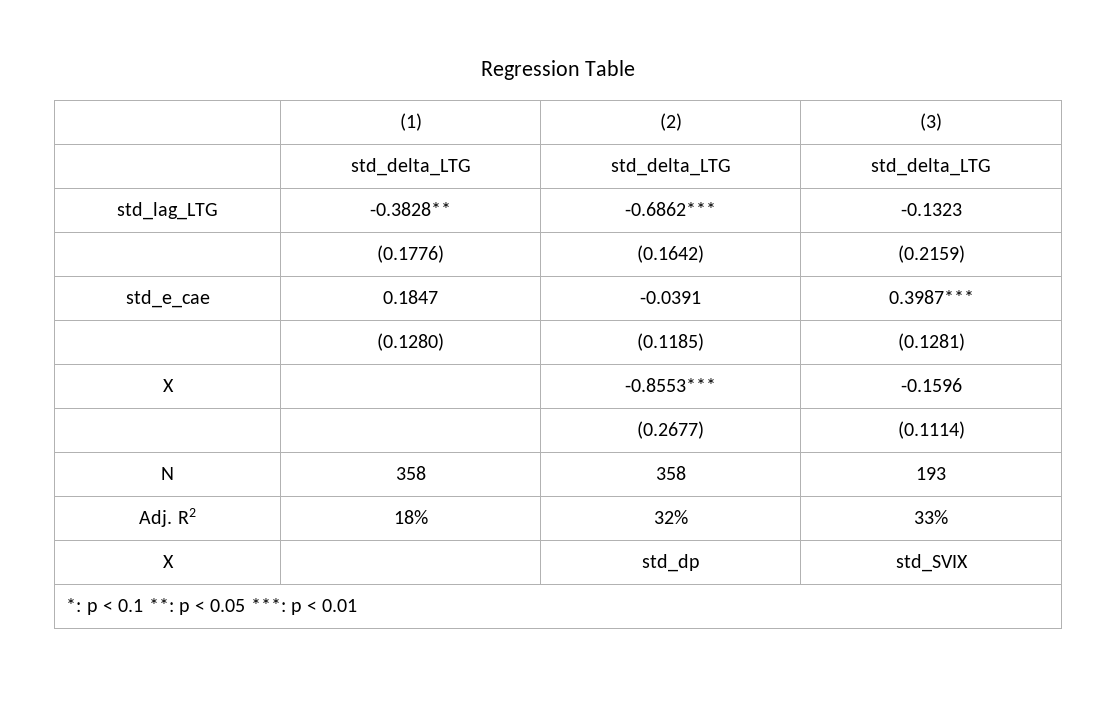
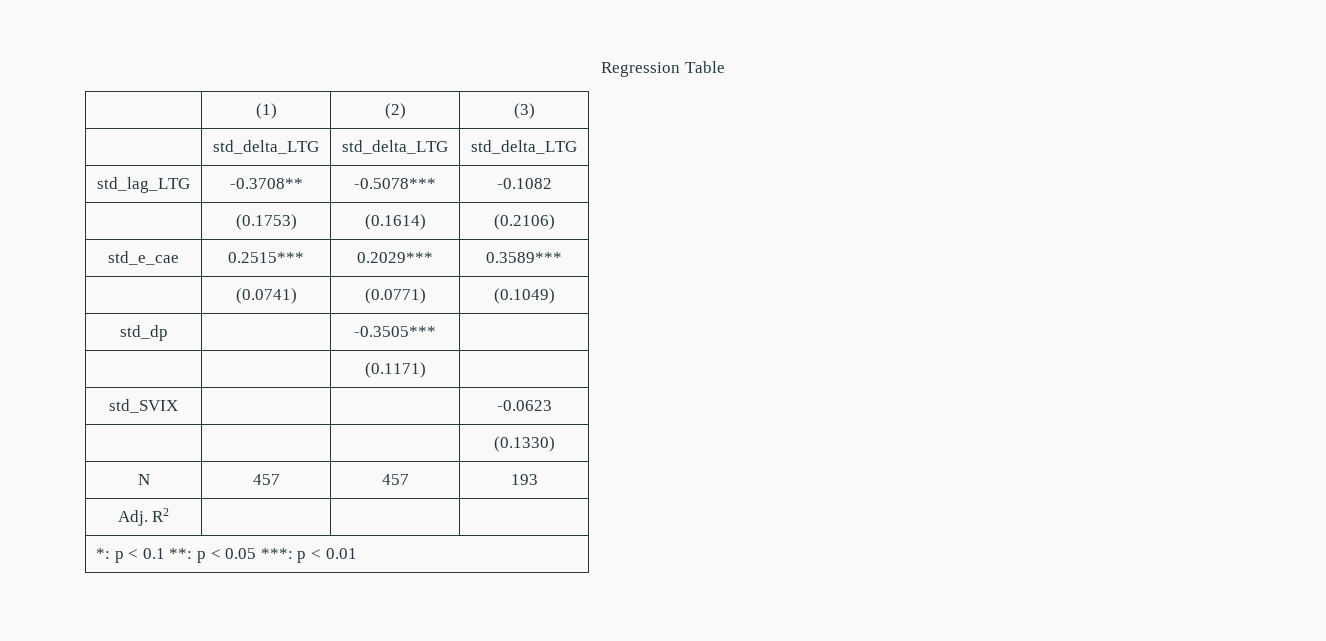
[370,202,451,216] [625,202,716,216] [900,203,962,216] [377,245,444,263] [637,245,704,263] [897,245,965,263] [125,290,210,308] [383,290,438,304] [640,291,701,304] [888,290,974,304] [377,333,444,351] [637,333,704,351] [897,333,965,351] [162,379,174,392] [625,378,716,392] [900,378,962,392] [637,421,704,439] [897,421,965,439] -0.3828** | -0.6862*** | -0.1323 // | (0.1776) | (0.1642) | (0.2159) // std_e_cae | 0.1847 | -0.0391 | 0.3987*** // | (0.1280) | (0.1185) | (0.1281) // X | | -0.8553*** | -0.1596 // | | (0.2677) | (0.1114) -> [229,178,303,189] [354,178,436,189] [496,178,552,189] [235,214,297,230] [364,214,426,230] [493,214,555,230] [108,251,179,265] [228,252,304,263] [357,252,433,263] [486,252,562,263] [235,288,297,304] [364,288,426,304] [493,288,555,304] [119,325,168,341] [354,326,436,337] [364,362,426,378] [109,399,178,413] [496,400,552,411] [493,436,555,452] -0.3708** | -0.5078*** | -0.1082 // | (0.1753) | (0.1614) | (0.2106) // std_e_cae | 0.2515*** | 0.2029*** | 0.3589*** // | (0.0741) | (0.0771) | (0.1049) // std_dp | | -0.3505*** | // | | (0.1171) | // std_SVIX | | | -0.0623 // | | | (0.1330)
[395,466,426,480] [655,466,686,480] 358 | 358 -> [252,474,280,485] [381,474,409,485] 457 | 457
[393,510,428,524] [653,510,688,524] [914,510,948,524] [162,555,174,568] [641,554,700,572] [895,554,968,572] 18% | 32% | 33% // X | | std_dp | std_SVIX -> (170, 515) | |

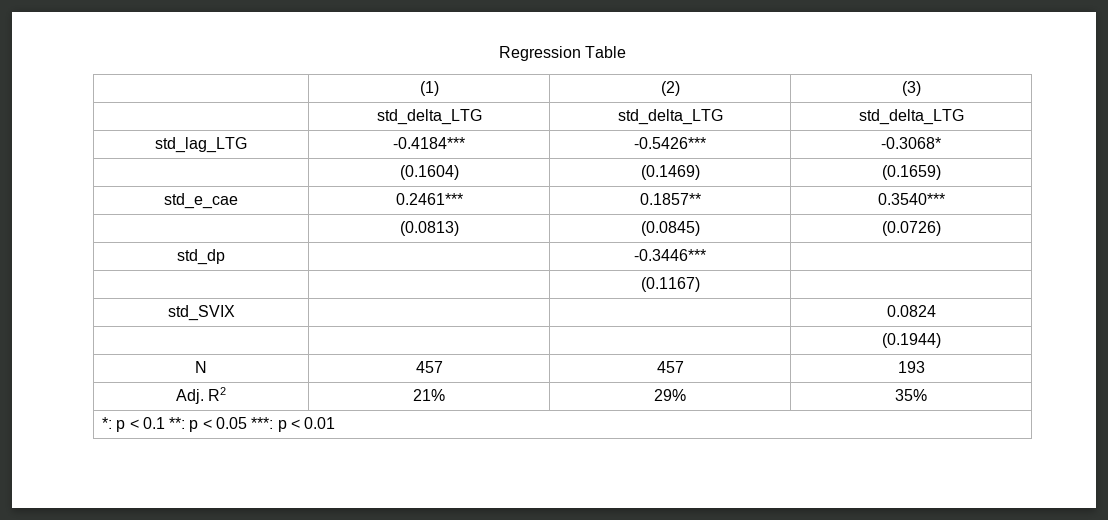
[229,178,303,189] [354,178,436,189] [496,178,552,189] [235,214,297,230] [364,214,426,230] [493,214,555,230] [108,251,179,265] [228,252,304,263] [357,252,433,263] [486,252,562,263] [235,288,297,304] [364,288,426,304] [493,288,555,304] -0.3708** | -0.5078*** | -0.1082 // | (0.1753) | (0.1614) | (0.2106) // std_e_cae | 0.2515*** | 0.2029*** | 0.3589*** // | (0.0741) | (0.0771) | (0.1049) -> [393,137,465,149] [634,137,706,149] [881,137,941,149] [399,165,459,180] [640,165,700,180] [881,165,941,180] [164,193,238,209] [395,193,463,205] [639,193,701,205] [877,193,945,205] [399,221,459,236] [640,221,700,236] [881,221,941,236] -0.4184*** | -0.5426*** | -0.3068* // | (0.1604) | (0.1469) | (0.1659) // std_e_cae | 0.2461*** | 0.1857** | 0.3540*** // | (0.0813) | (0.0845) | (0.0726)
[354,326,436,337] [364,362,426,378] -0.3505*** | // | | (0.1171) -> [634,249,706,261] [640,277,700,292] -0.3446*** | // | | (0.1167)
[496,400,552,411] [493,436,555,452] -0.0623 // | | | (0.1330) -> [886,305,936,317] [881,333,941,348] 0.0824 // | | | (0.1944)
(170, 515) | | -> [413,389,445,401] [654,389,686,401] [895,389,927,401] 21% | 29% | 35%

